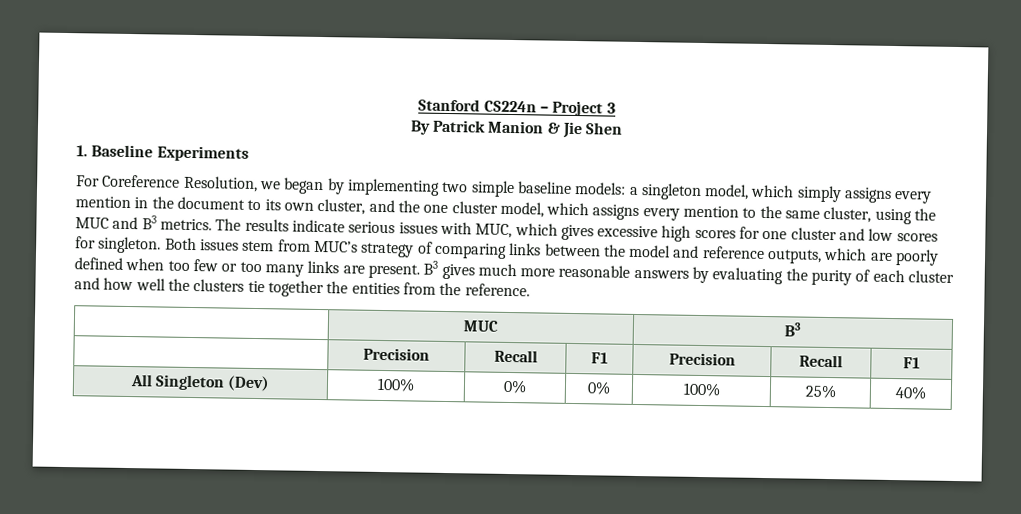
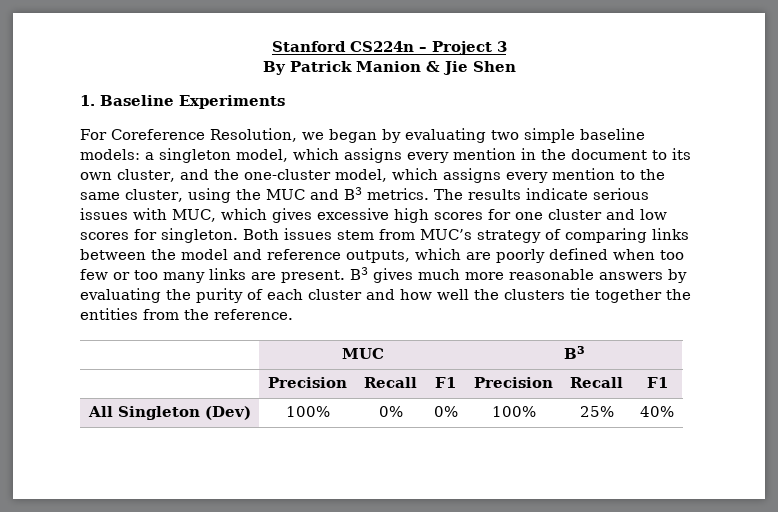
[346,178,440,196] implementing -> [405,128,486,143] evaluating
[796,185,842,203] simply -> (339, 154) none
[423,201,498,214] one cluster -> [243,169,331,180] one-cluster

